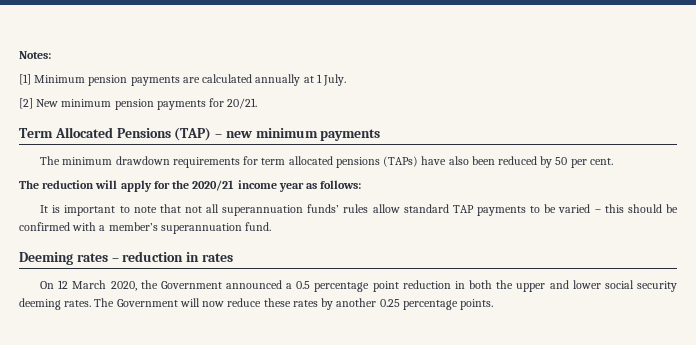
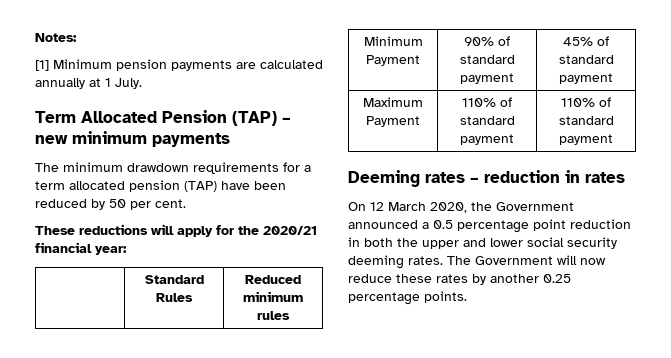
[19,98,258,110] // [2] New minimum pension payments for 20/21. -> (142, 83) none
[116,128,171,138] Pensions -> [162,110,227,123] Pension
(259, 160) none -> [304,165,311,172] a
[335,156,469,168] pensions (TAPs) have also -> [129,180,250,192] pension (TAP) have
[19,180,95,189] The reduction -> [35,224,148,235] These reductions
[237,180,362,192] [40,204,678,216] [19,222,272,234] income year as follows: // It is important to note that not all superannuation funds’ rules allow standard TAP payments to be varied – this should be confirmed with a member’s superannuation fund. -> [35,242,127,255] [144,275,204,284] [156,293,193,302] [245,275,301,284] [243,291,303,302] [257,311,290,320] [363,36,423,46] [366,55,420,66] [464,36,510,46] [459,55,515,64] [460,73,514,84] [563,36,609,46] [558,55,614,64] [559,73,613,84] [363,97,423,107] [366,116,420,127] [462,97,512,107] [459,116,515,125] [460,134,514,145] [561,97,611,107] [558,116,614,125] [559,134,613,145] financial year: // | Standard Rules | Reduced minimum rules // Minimum Payment | 90% of standard payment | 45% of standard payment // Maximum Payment | 110% of standard payment | 110% of standard payment

